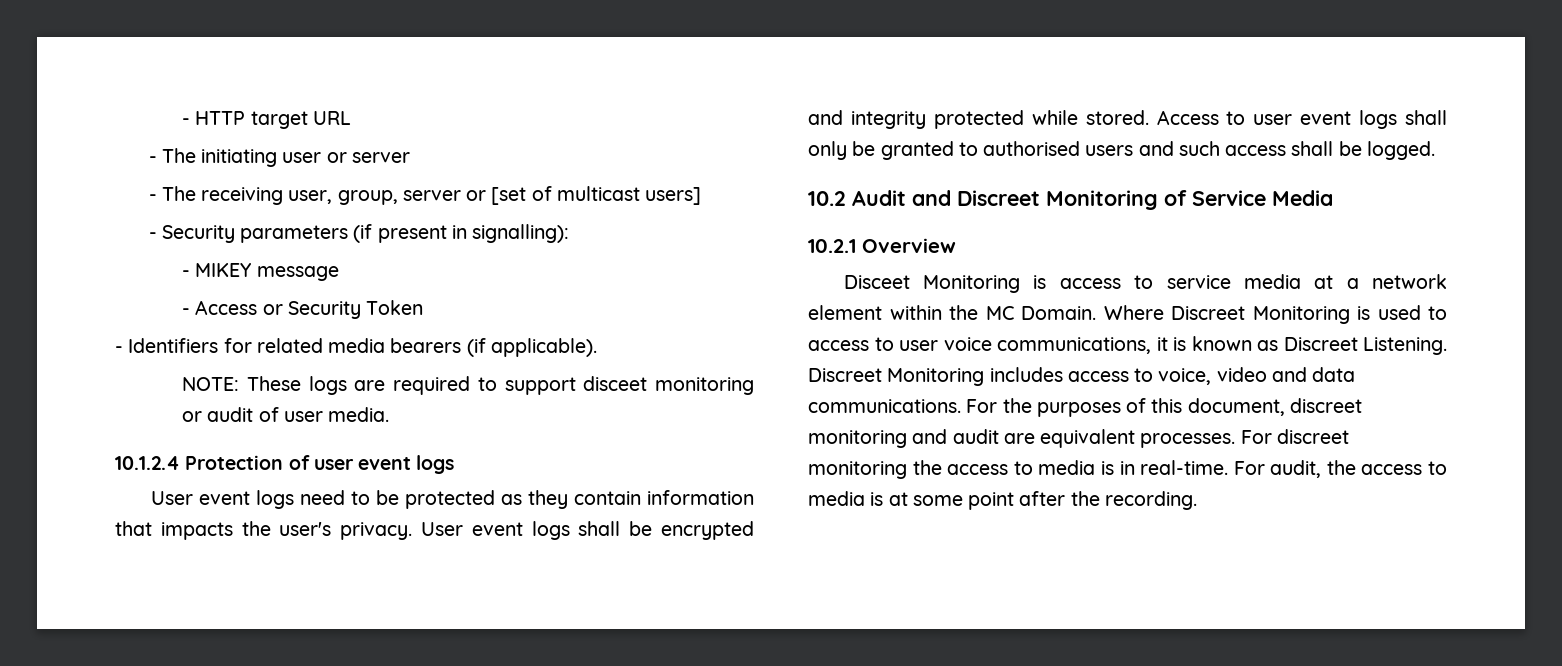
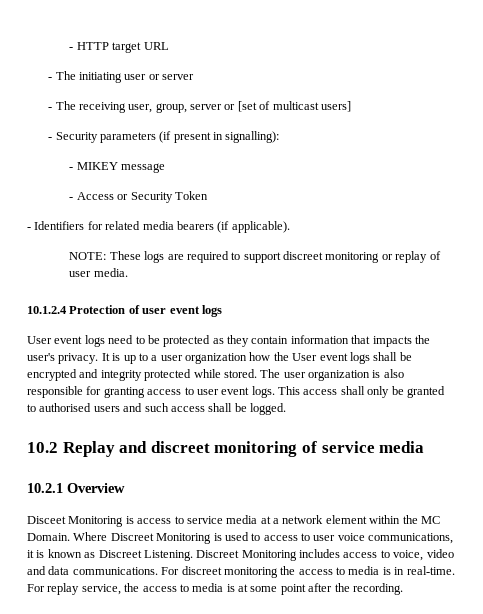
[583,376,648,391] disceet -> [283,251,324,260] discreet
[207,407,254,422] audit -> [395,251,428,263] replay
(413, 531) none -> [101,352,289,364] It is up to a user organization how the
[1156,110,1398,129] Access to user event logs -> [260,369,404,381] [27,386,338,398] The user organization is also responsible for granting access to user event logs. This access
[852,190,1333,210] Audit and Discreet Monitoring of Service Media -> [62,441,425,457] Replay and discreet monitoring of service media
[1002,398,1362,417] [808,429,1272,448] the purposes of this document, discreet monitoring and audit are equivalent processes. For -> (180, 571) none
[1270,460,1322,478] audit, -> [47,583,121,595] replay service,

